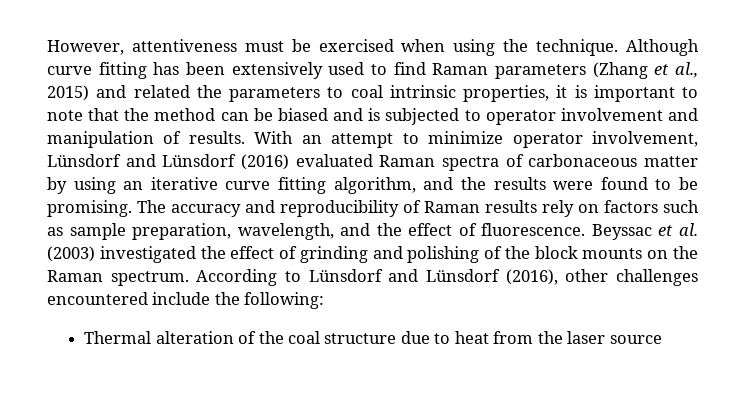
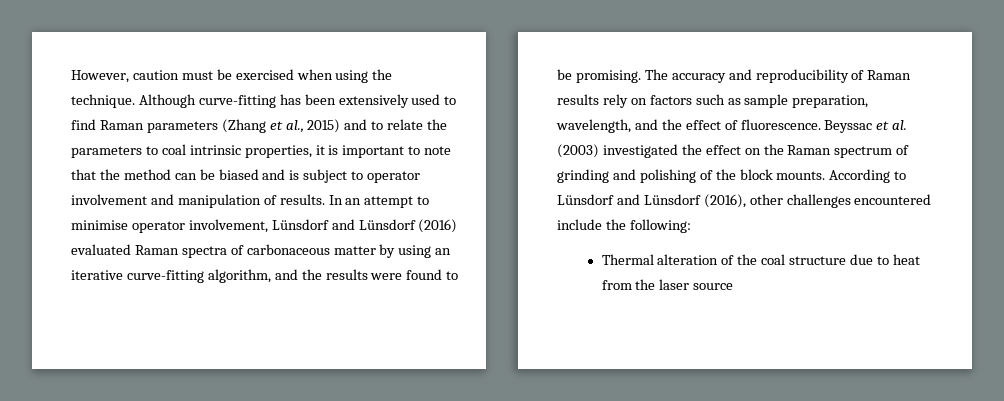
[131,39,237,52] attentiveness -> [132,70,179,80] caution
[47,62,147,79] curve fitting -> [198,95,276,108] curve-fitting
[133,85,190,98] related -> [371,119,424,130] to relate
[385,108,460,125] subjected -> [303,169,348,183] subject
[254,131,294,144] With -> [328,195,343,205] In
[428,131,504,144] minimize -> [71,220,128,230] minimise
[225,177,327,194] curve fitting -> [126,270,204,283] curve-fitting
(275, 252) none -> [744,144,893,158] on the Raman spectrum
[582,246,698,259] [47,270,189,286] mounts on the Raman spectrum. -> [776,171,826,180] mounts.

